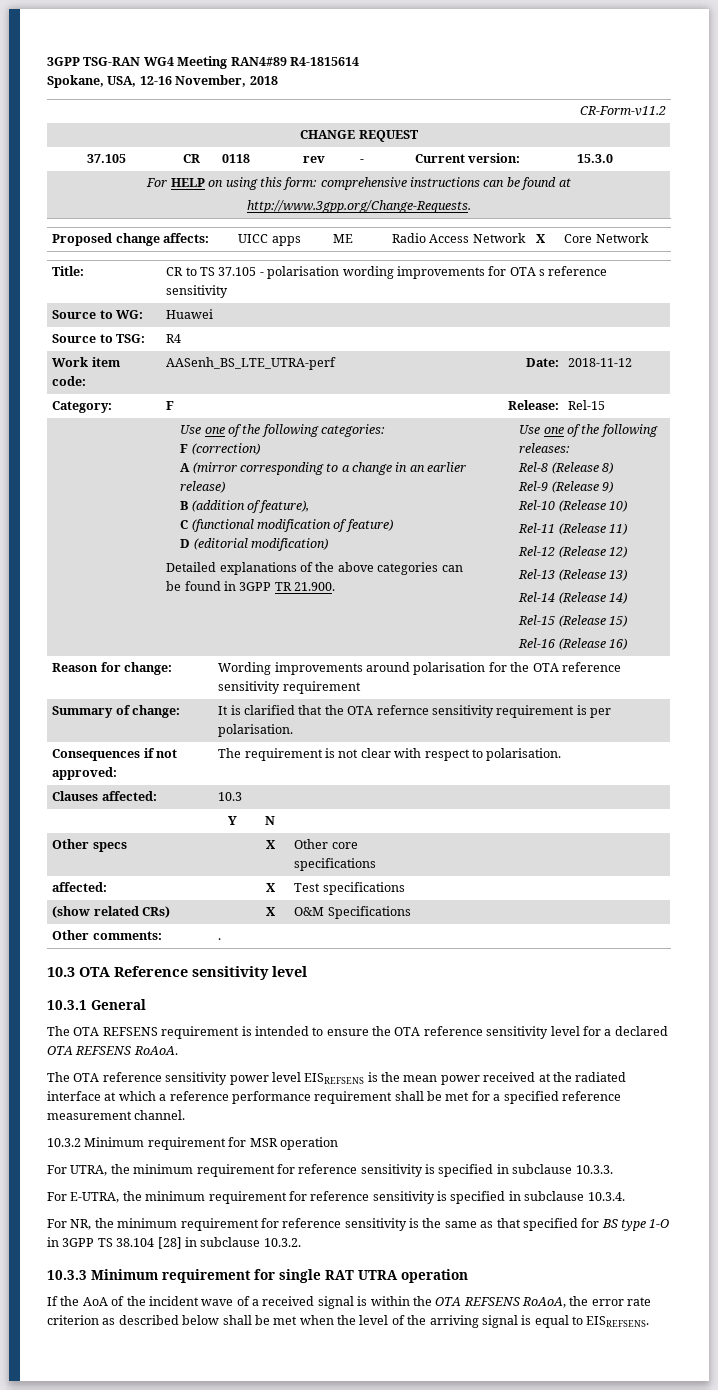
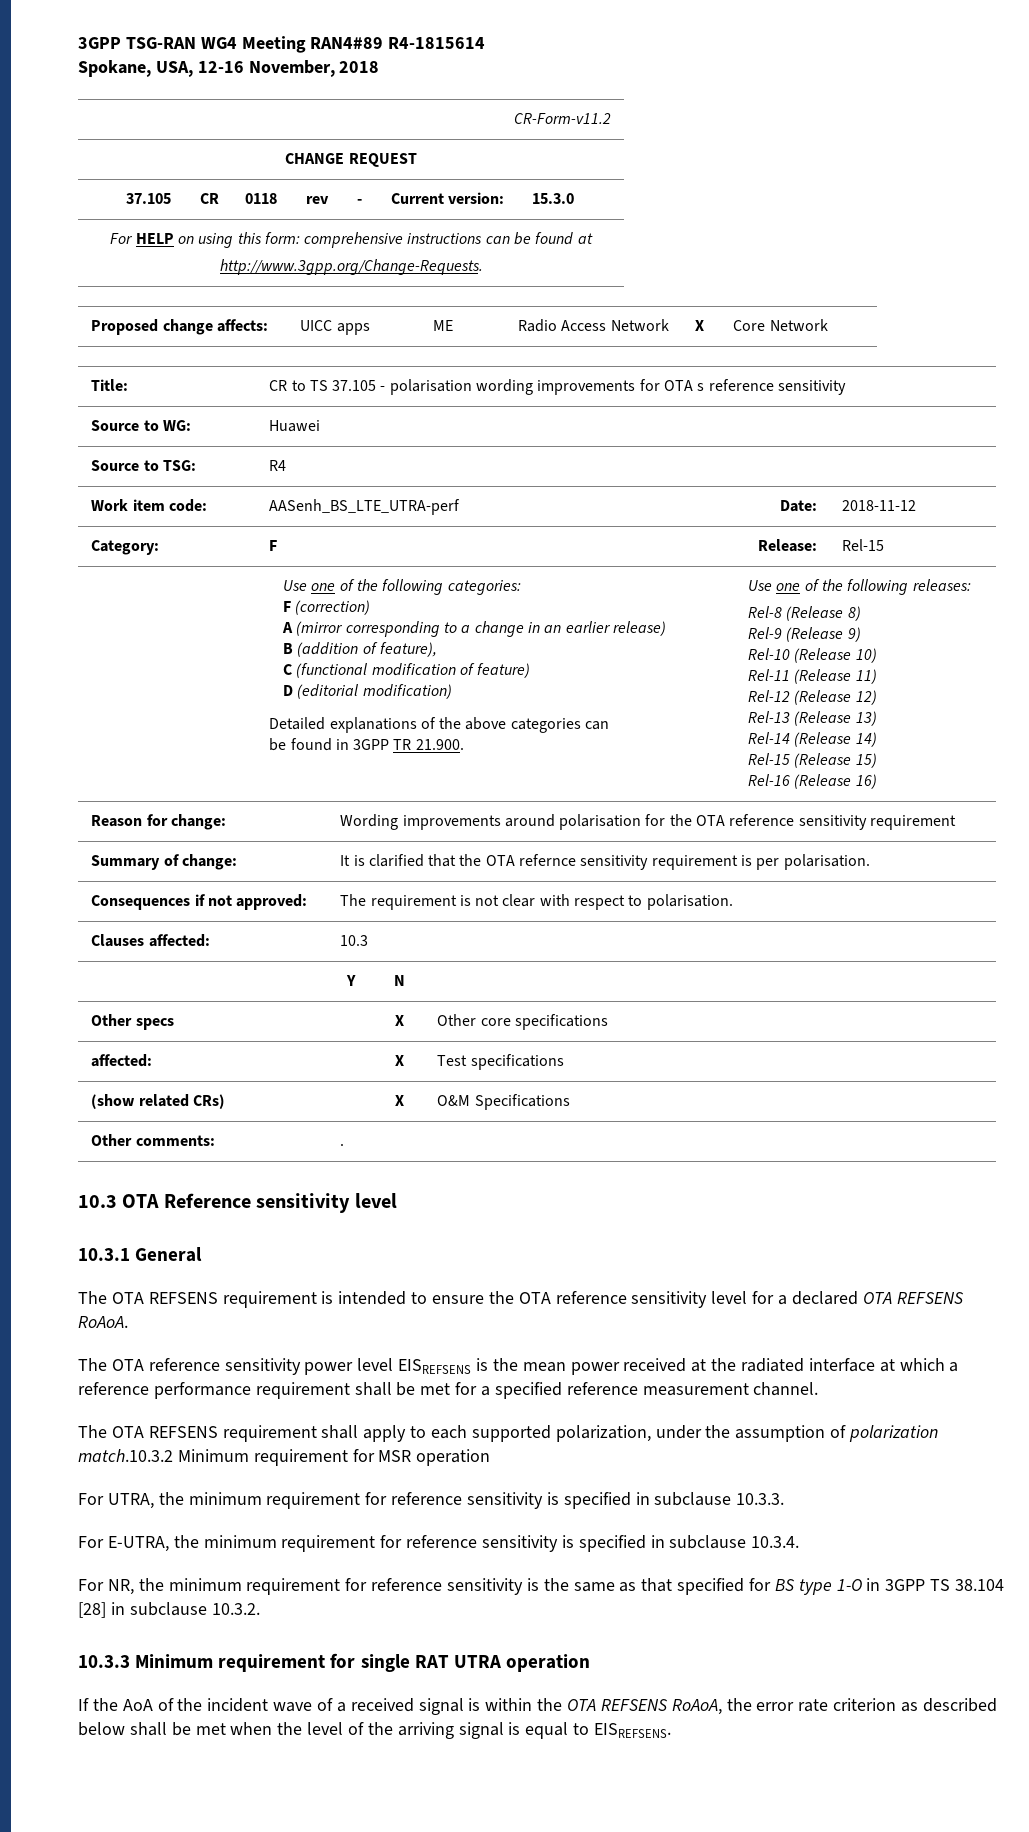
[47,1138,81,1147] 10.3.2 -> [78,1425,939,1442] [78,1449,173,1462] The OTA REFSENS requirement shall apply to each supported polarization, under the assumption of polarization match.10.3.2

